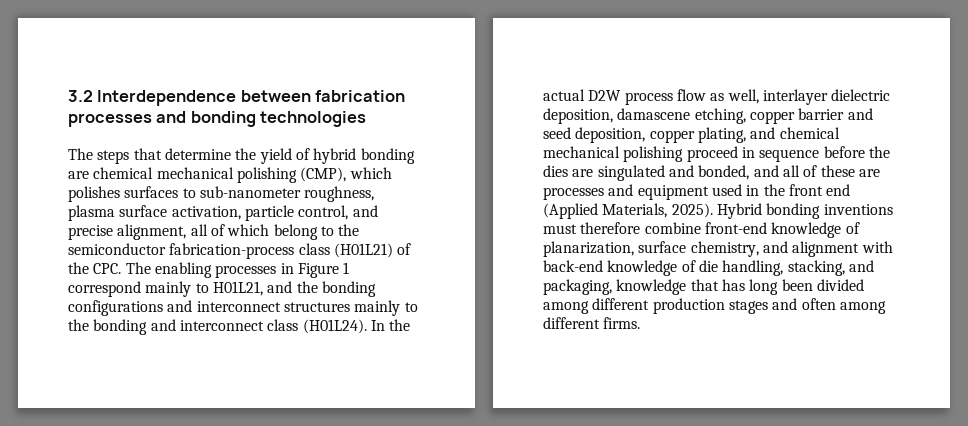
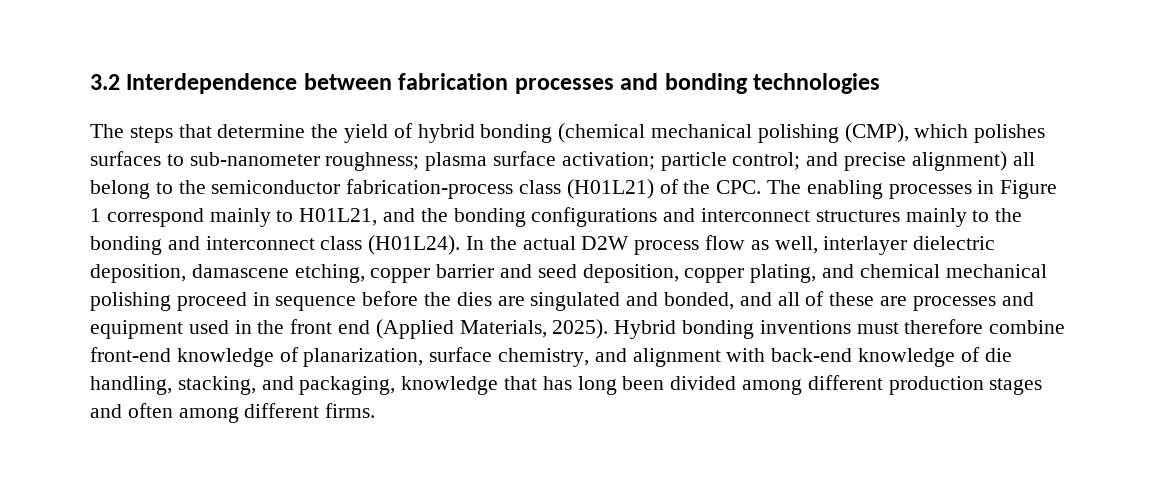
[68,167,154,179] are chemical -> [558,123,646,143] (chemical
[304,186,375,202] roughness, -> [325,152,420,171] roughness;
[171,205,378,221] [68,224,270,240] activation, particle control, and precise alignment, all of which -> [561,151,1035,171] activation; particle control; and precise alignment) all

